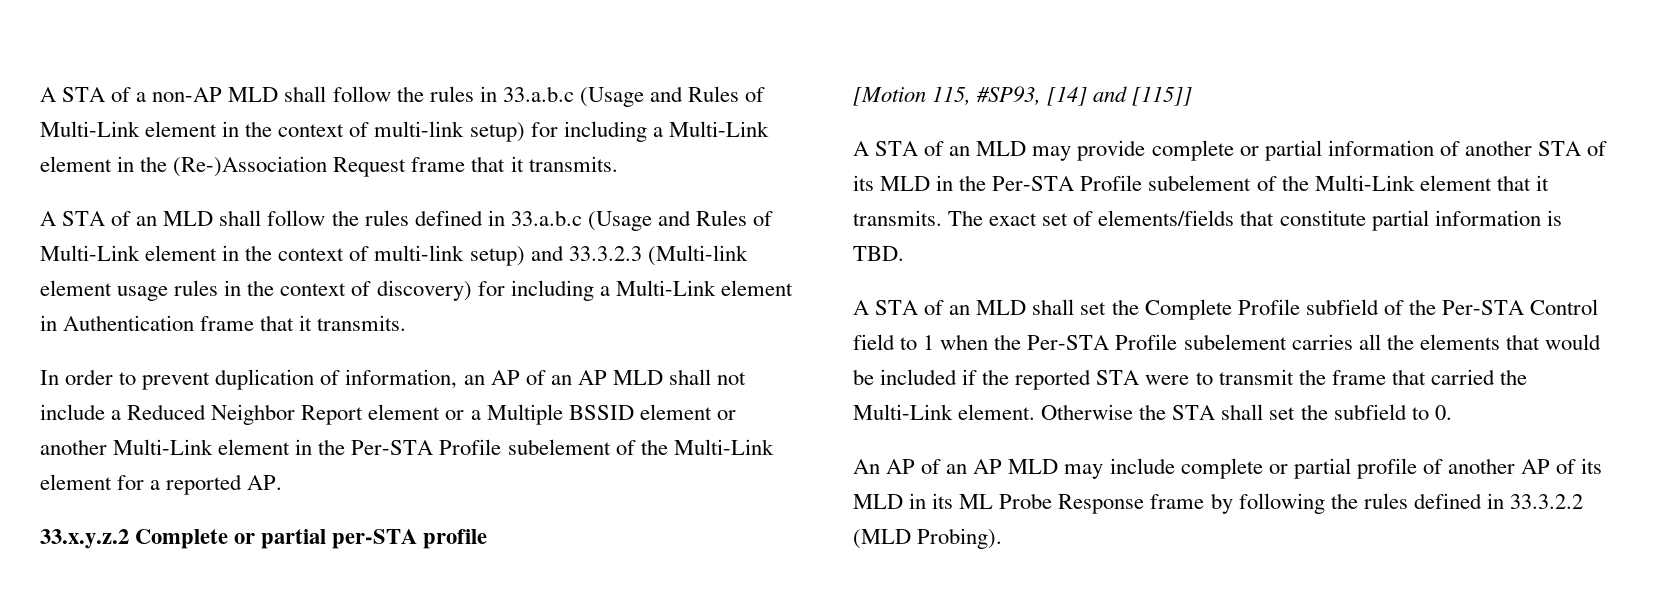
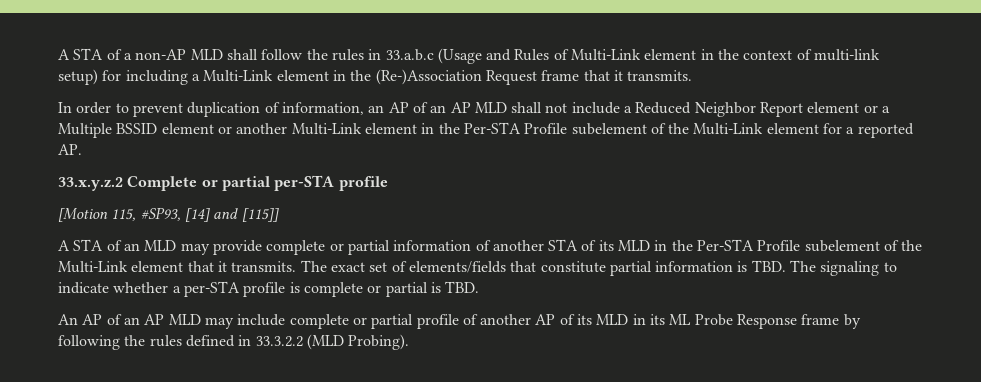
[40,210,774,231] [40,245,748,266] [40,280,793,301] [40,315,407,331] // A STA of an MLD shall follow the rules defined in 33.a.b.c (Usage and Rules of Multi-Link element in the context of multi-link setup) and 33.3.2.3 (Multi-link element usage rules in the context of discovery) for including a Multi-Link element in Authentication frame that it transmits. -> (693, 75) none
[853,299,1599,320] [853,334,1601,350] [853,369,1527,390] [853,404,1452,420] // A STA of an MLD shall set the Complete Profile subfield of the Per-STA Control field to 1 when the Per-STA Profile subelement carries all the elements that would be included if the reported STA were to transmit the frame that carried the Multi-Link element. Otherwise the STA shall set the subfield to 0. -> [790,260,897,276] [58,281,480,297] The signaling to indicate whether a per-STA profile is complete or partial is TBD.

